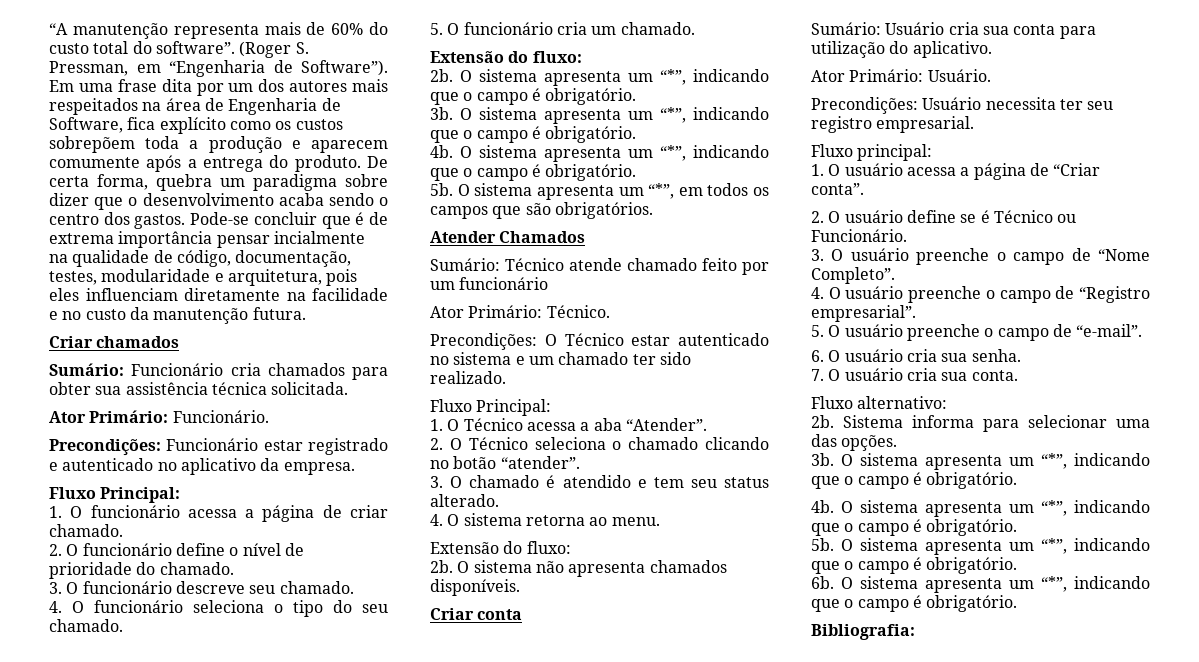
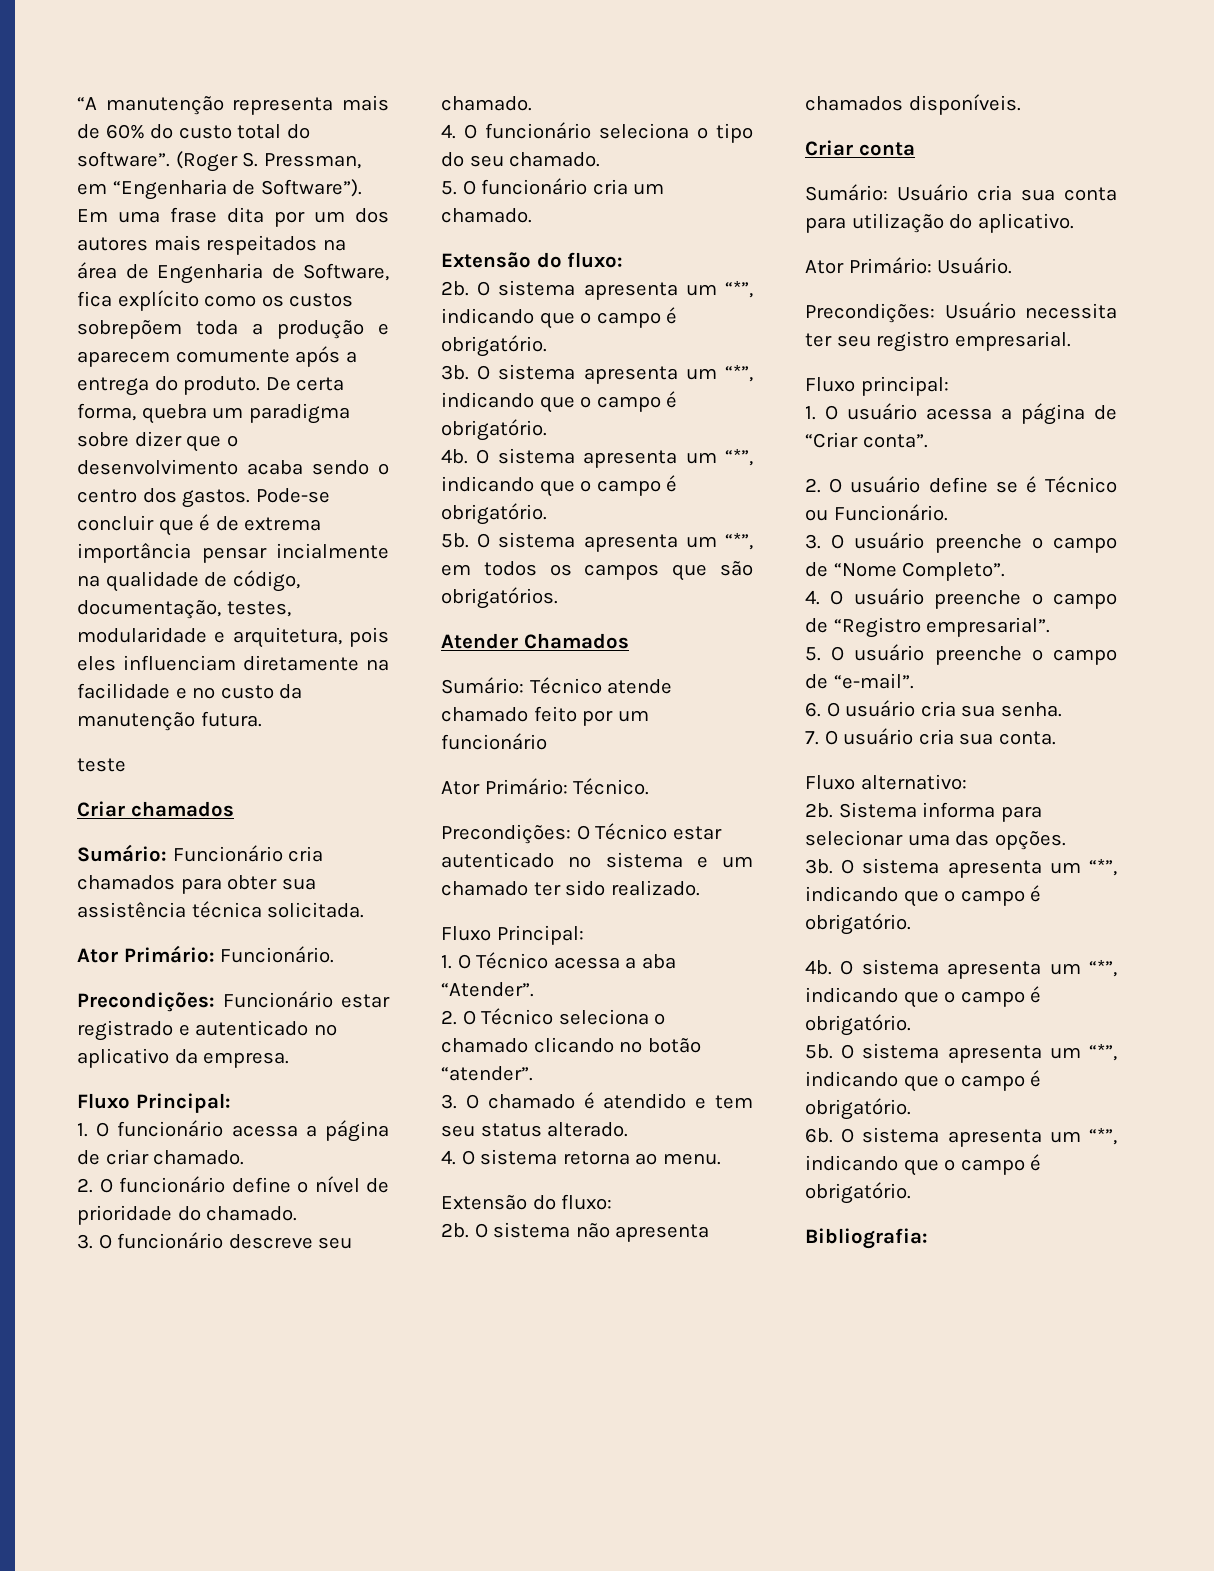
(306, 313) none -> [77,758,126,772] // teste

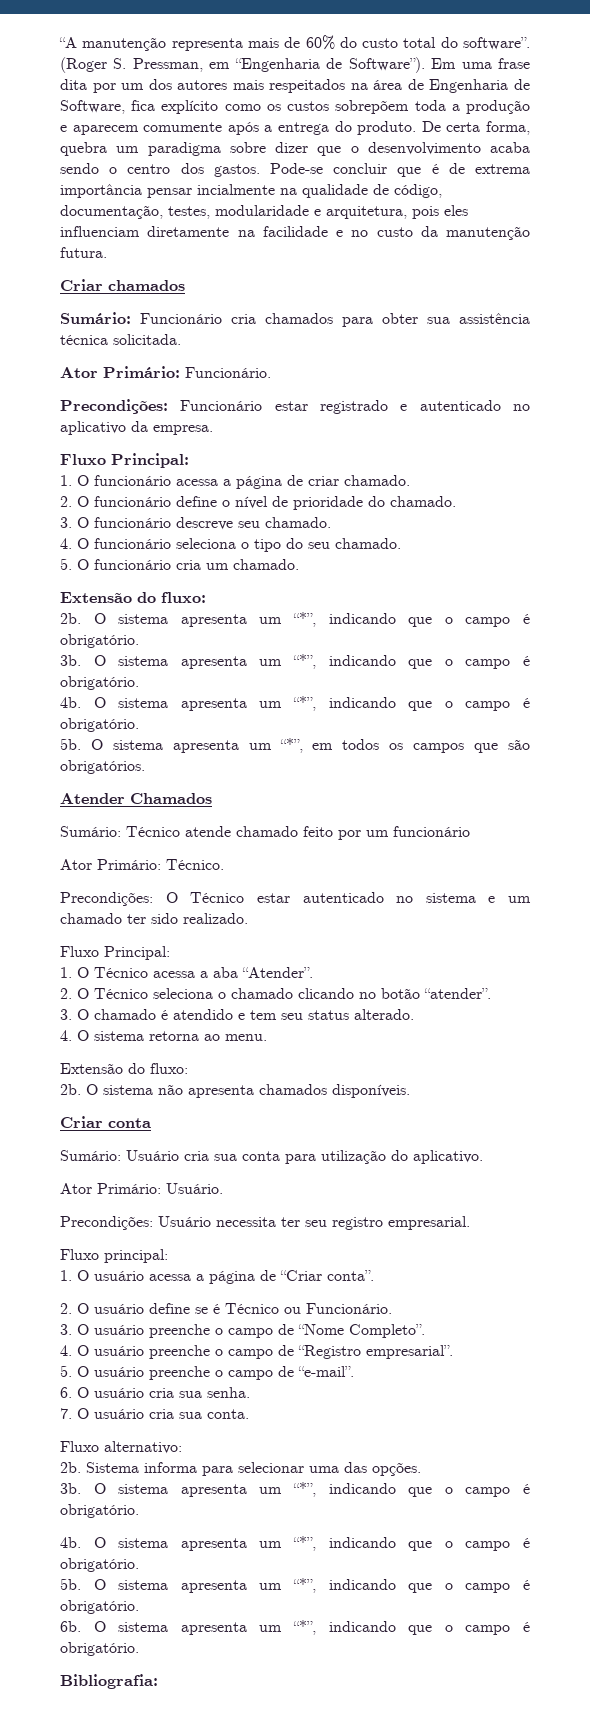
[77,758,126,772] // teste -> (107, 252) none

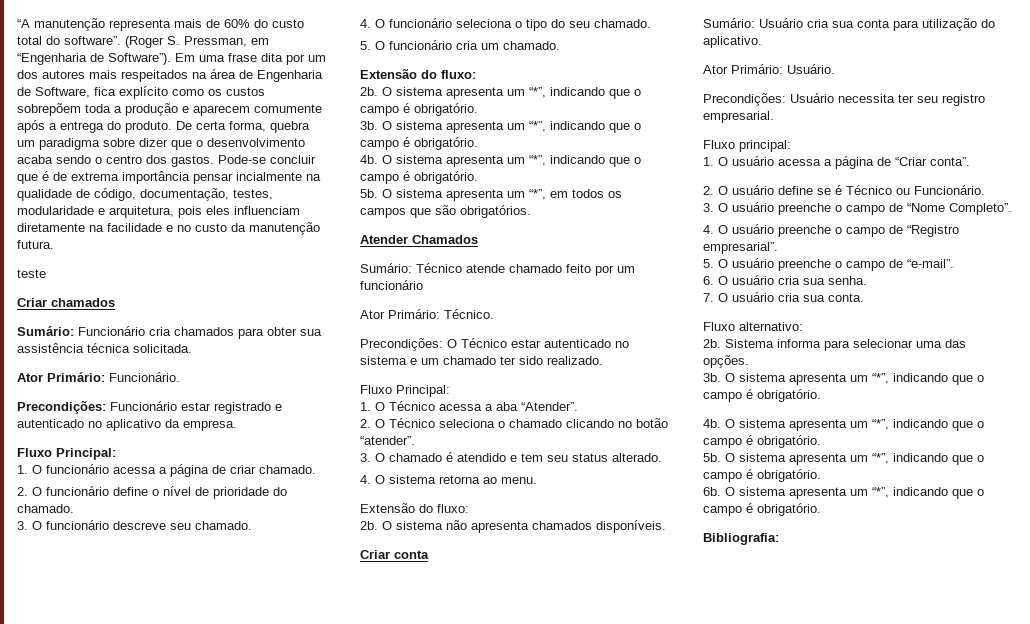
(107, 252) none -> [17,269,46,278] // teste

